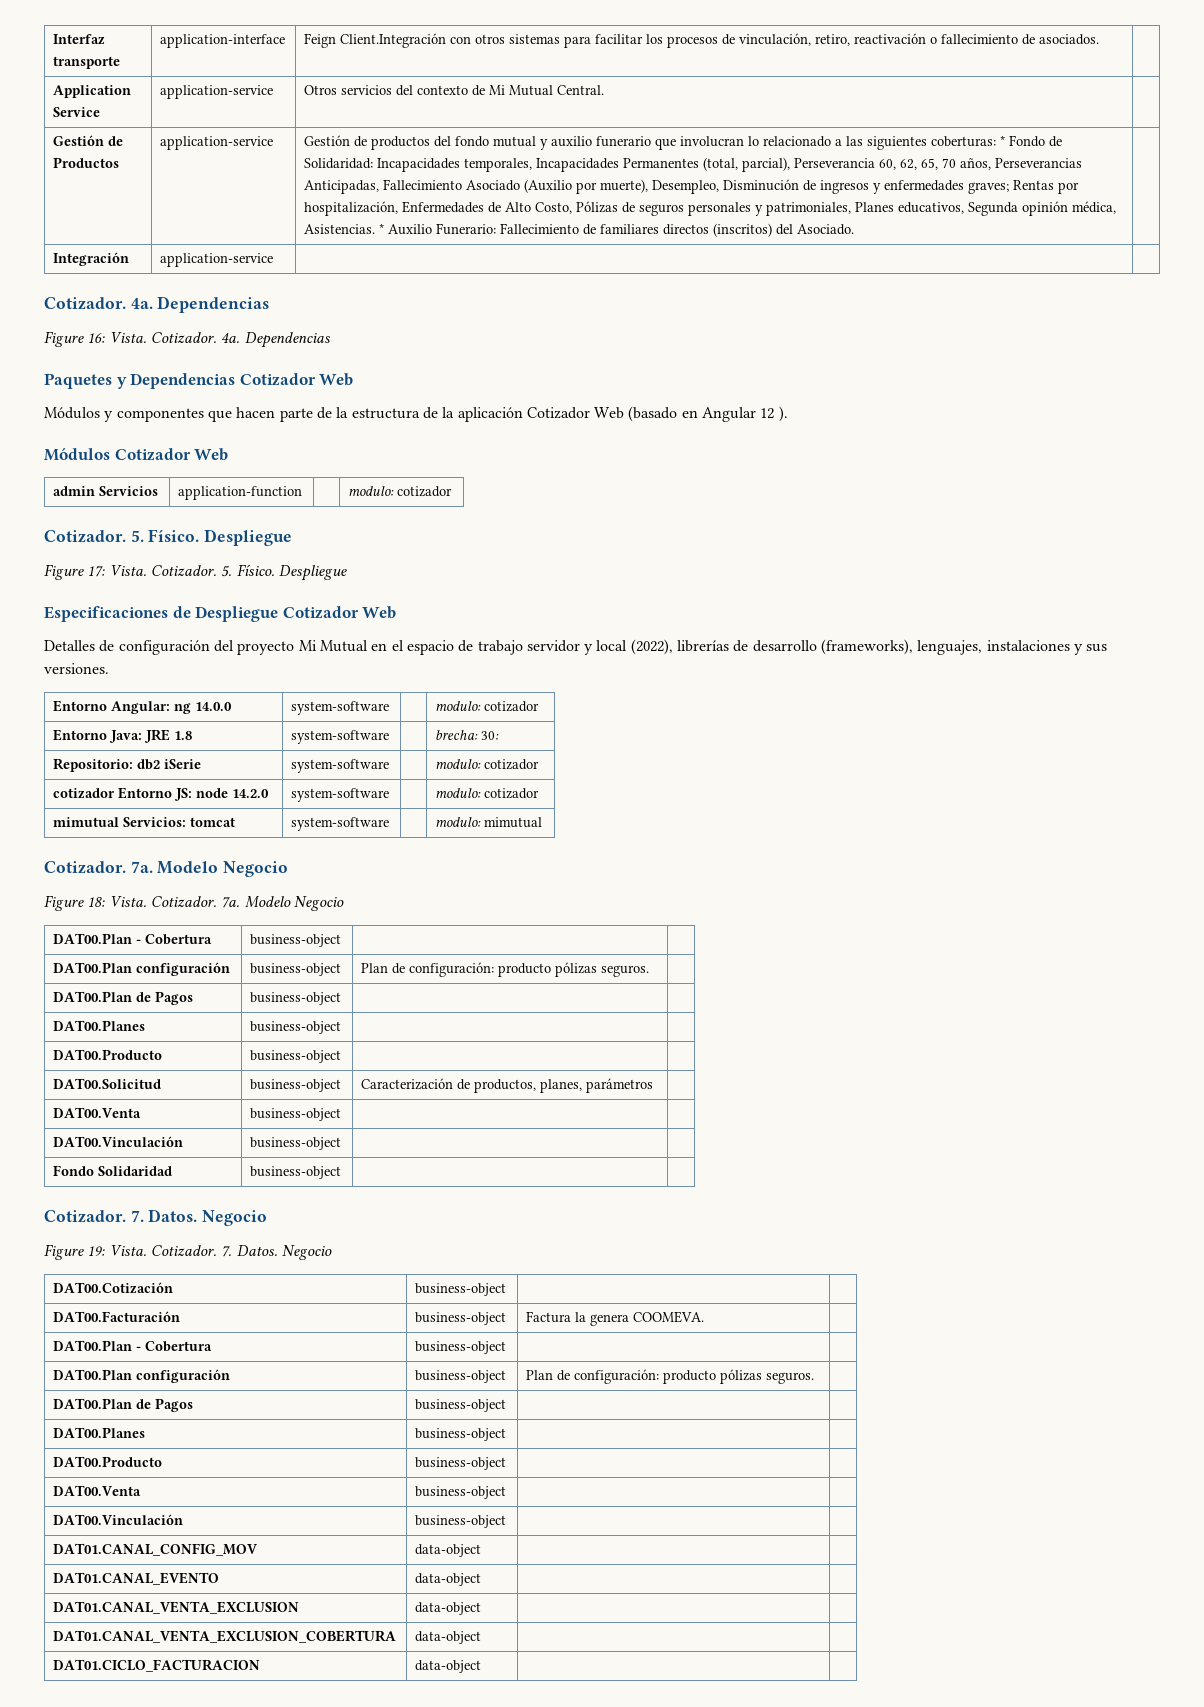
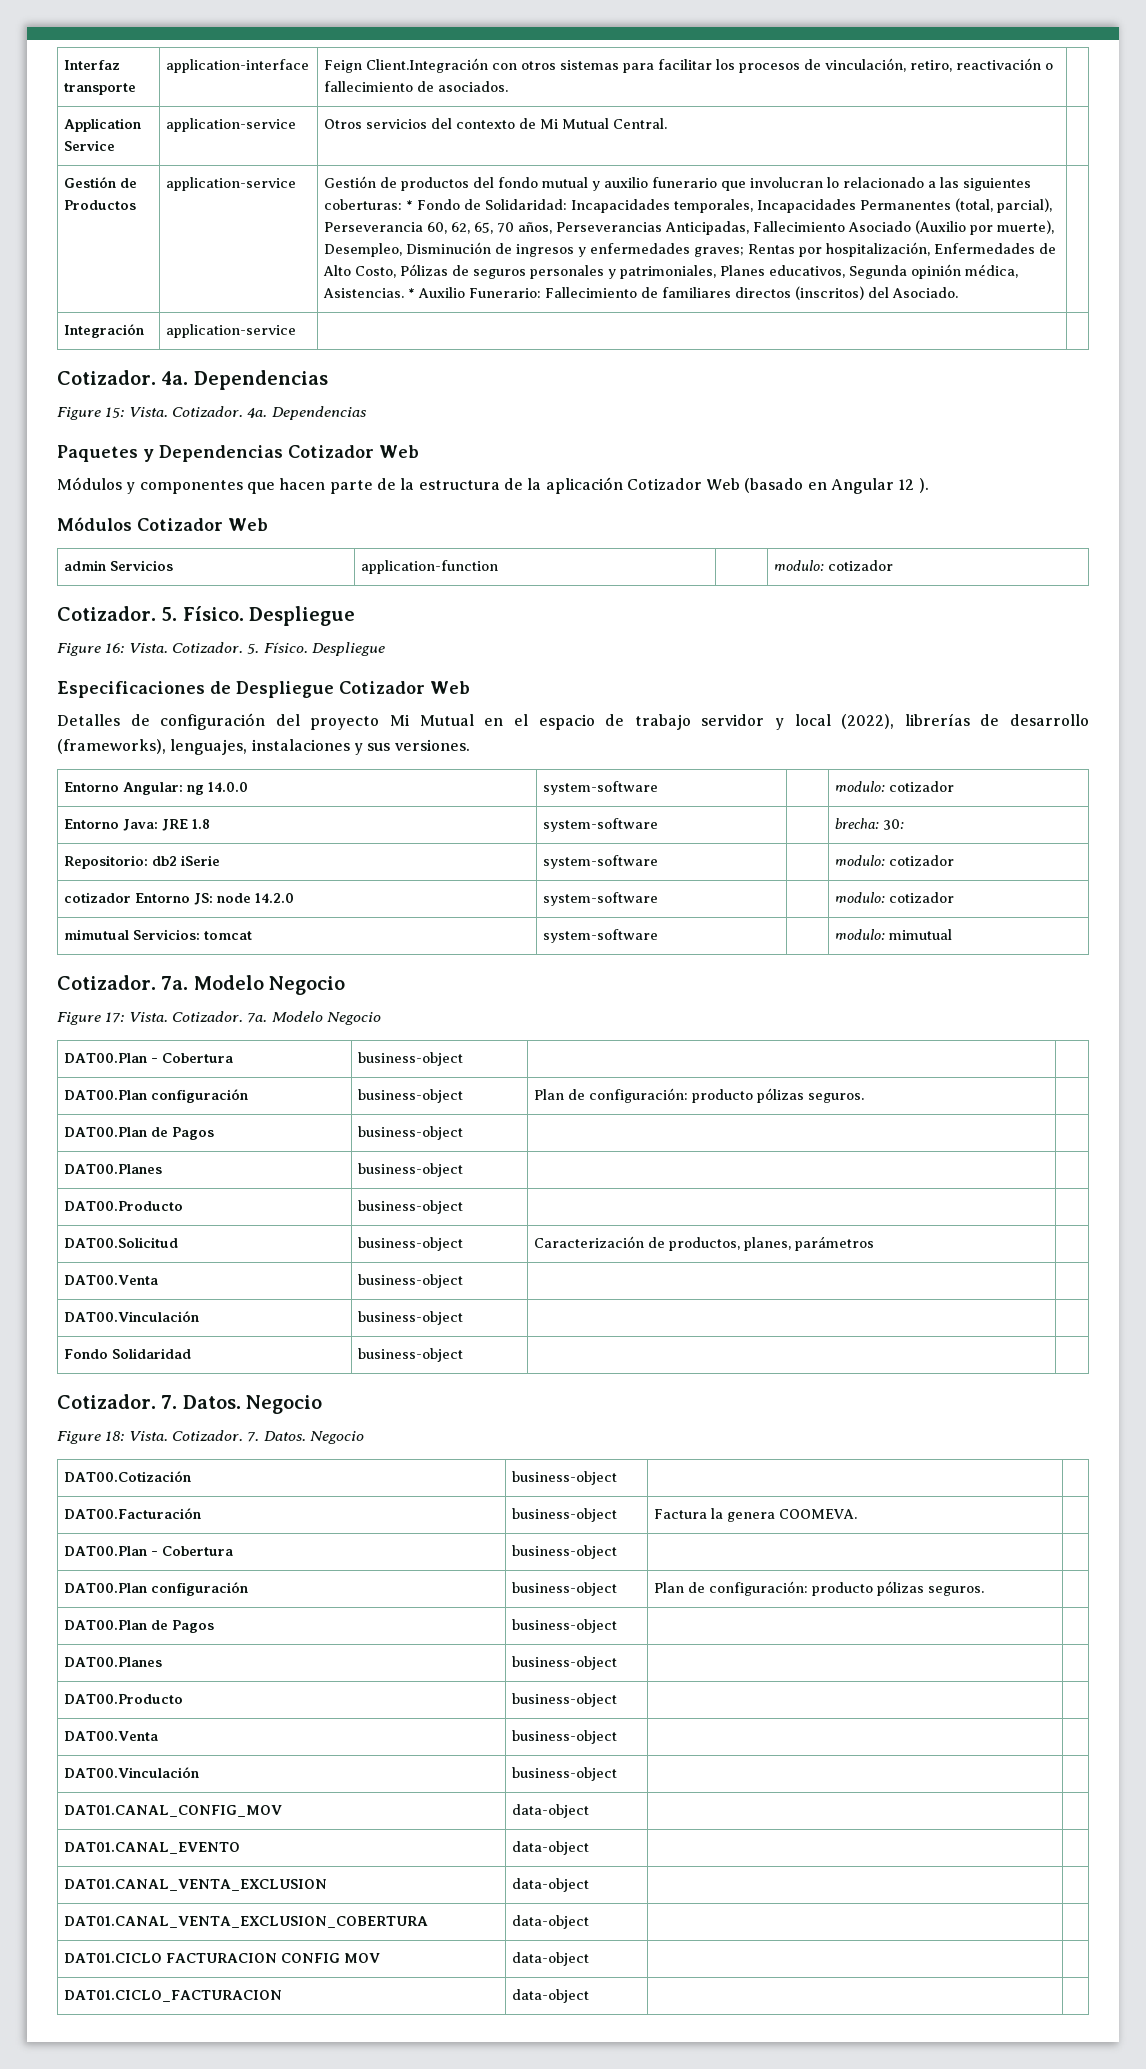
[87,333,106,343] 16: -> [105,407,125,418] 15:
[87,566,106,577] 17: -> [105,643,125,653] 16:
[87,897,106,907] 18: -> [105,1012,125,1023] 17:
[87,1246,106,1256] 19: -> [105,1431,125,1441] 18:
(482, 1637) none -> [63,1953,380,1963] [511,1952,589,1966] // DAT01.CICLO FACTURACION CONFIG MOV | data-object | |

